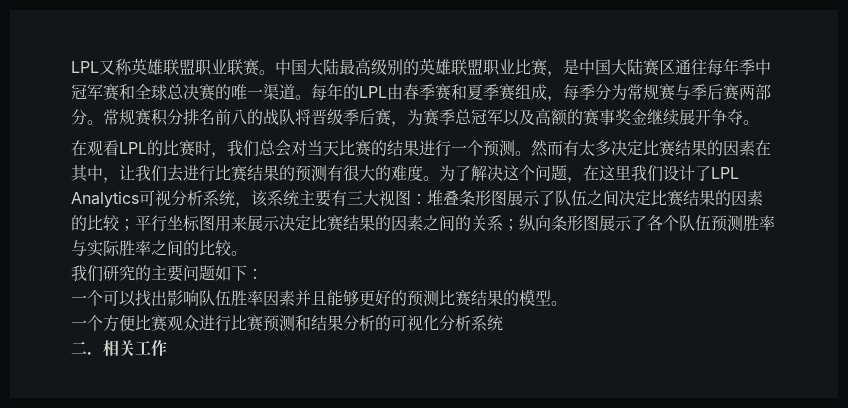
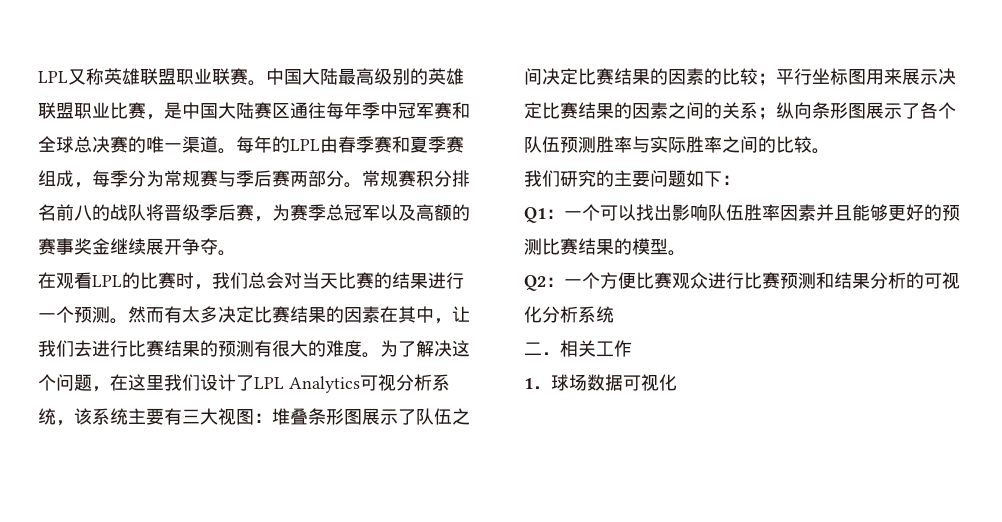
(263, 274) none -> [524,207,564,223] Q1：
(567, 303) none -> [524,275,564,291] Q2：
(167, 348) none -> [524,374,677,391] // 1．球场数据可视化

